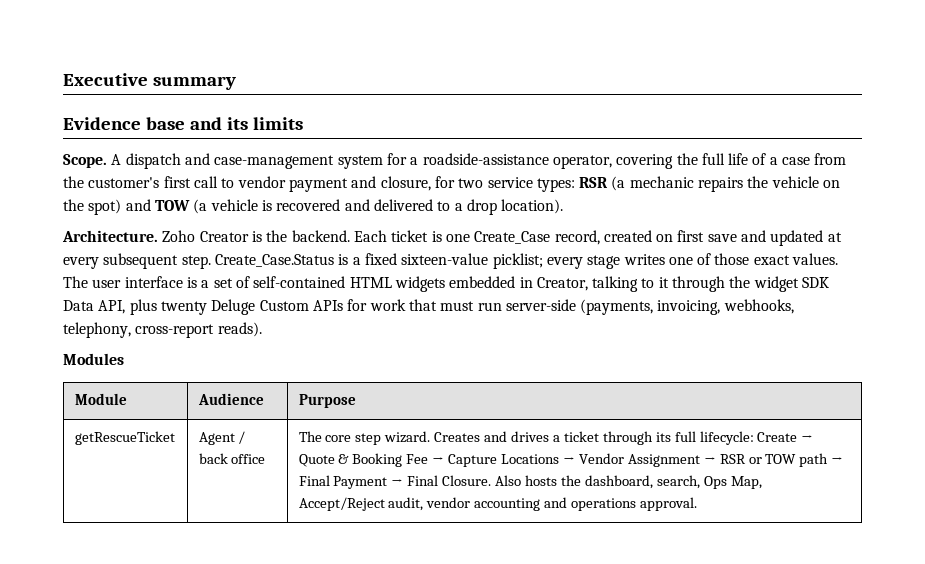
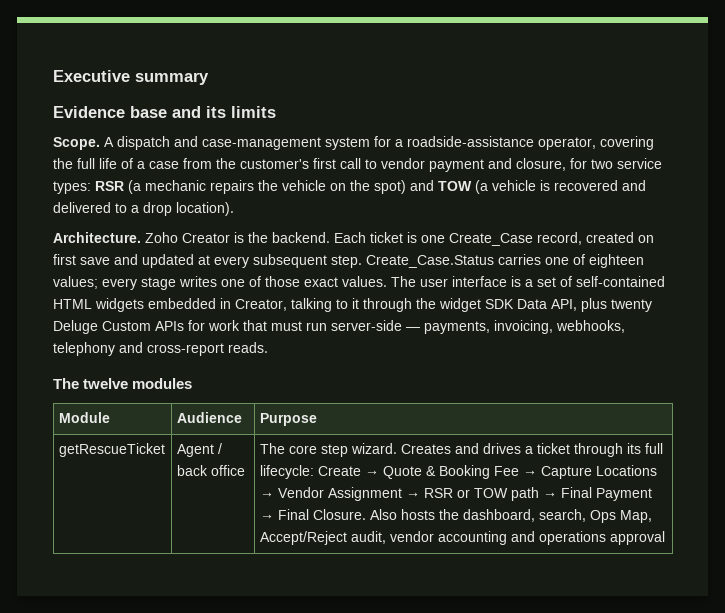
[338,253,543,269] is a fixed sixteen-value picklist; -> [498,254,644,268] [53,276,98,289] carries one of eighteen values;
[580,299,794,315] [63,322,262,338] [63,353,124,365] (payments, invoicing, webhooks, telephony, cross-report reads). // Modules -> [406,320,625,334] [53,342,268,356] [53,378,193,389] — payments, invoicing, webhooks, telephony and cross-report reads. // The twelve modules
[640,497,698,511] approval. -> [609,531,665,545] approval

